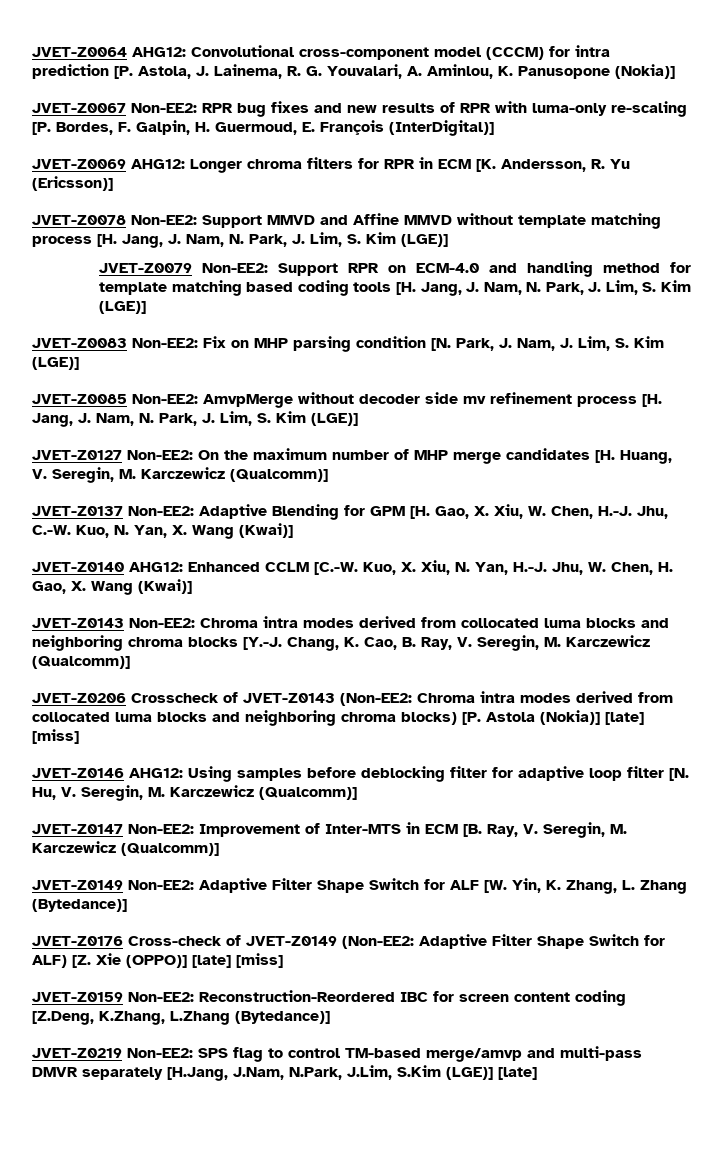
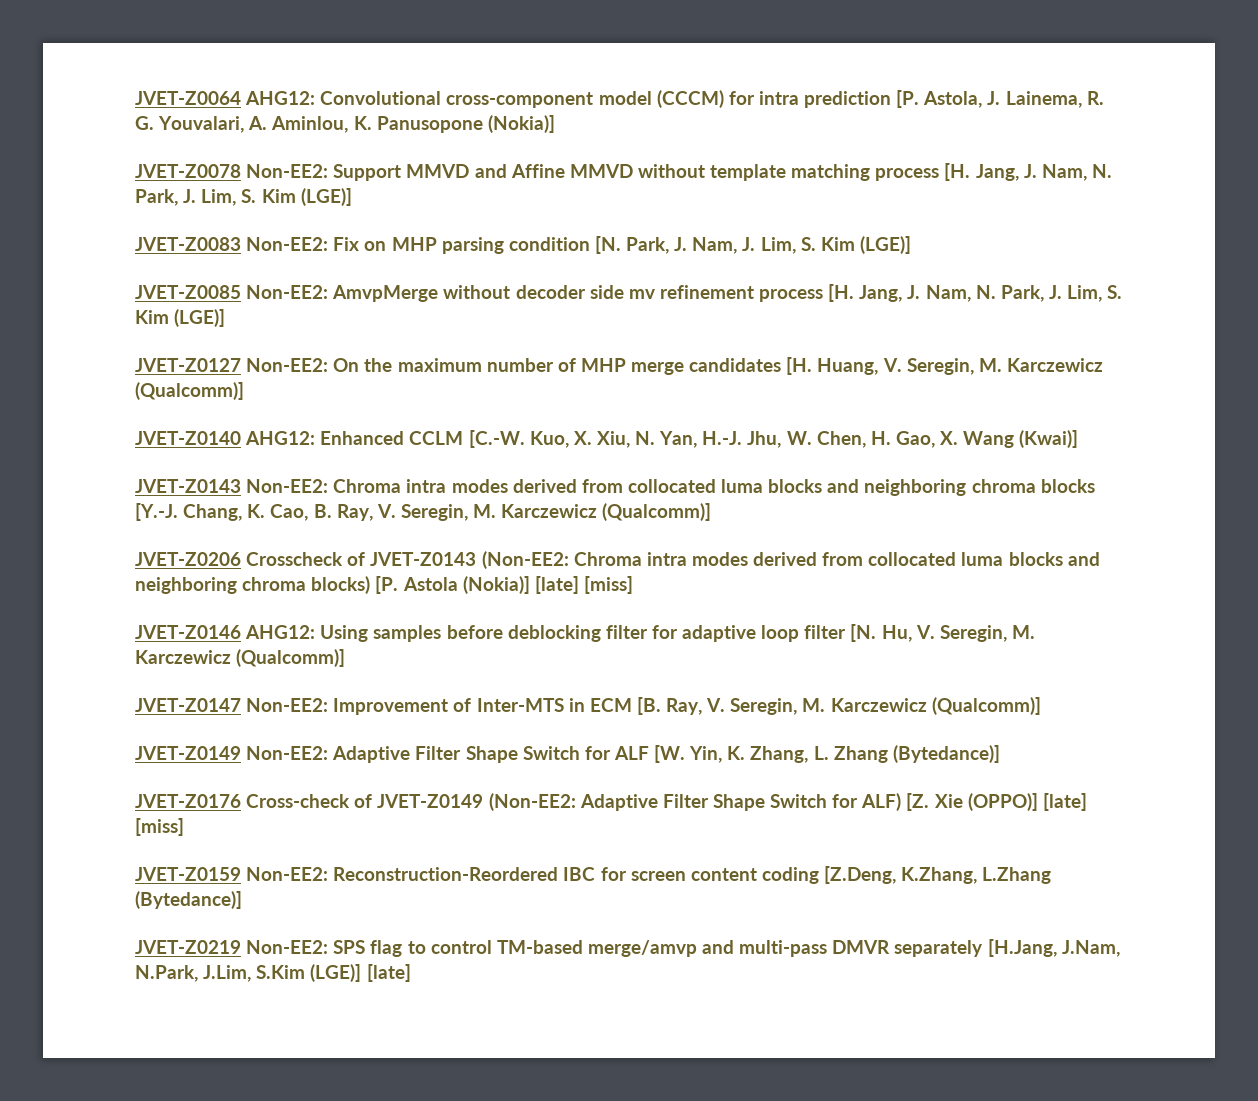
[32,101,687,117] [32,120,494,136] [32,157,630,173] [32,176,113,191] // JVET-Z0067 Non-EE2: RPR bug fixes and new results of RPR with luma-only re-scaling [P. Bordes, F. Galpin, H. Guermoud, E. François (InterDigital)] // JVET-Z0069 AHG12: Longer chroma filters for RPR in ECM [K. Andersson, R. Yu (Ericsson)] -> (555, 124) none
[99,261,691,277] [99,280,691,296] [99,301,147,314] // JVET-Z0079 Non-EE2: Support RPR on ECM-4.0 and handling method for template matching based coding tools [H. Jang, J. Nam, N. Park, J. Lim, S. Kim (LGE)] -> (352, 197) none
[32,504,668,520] [32,523,293,539] // JVET-Z0137 Non-EE2: Adaptive Blending for GPM [H. Gao, X. Xiu, W. Chen, H.-J. Jhu, C.-W. Kuo, N. Yan, X. Wang (Kwai)] -> (244, 391) none

